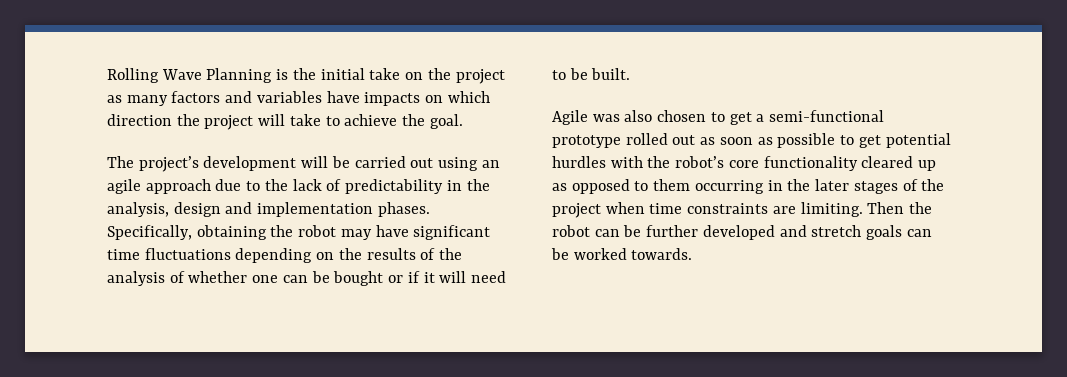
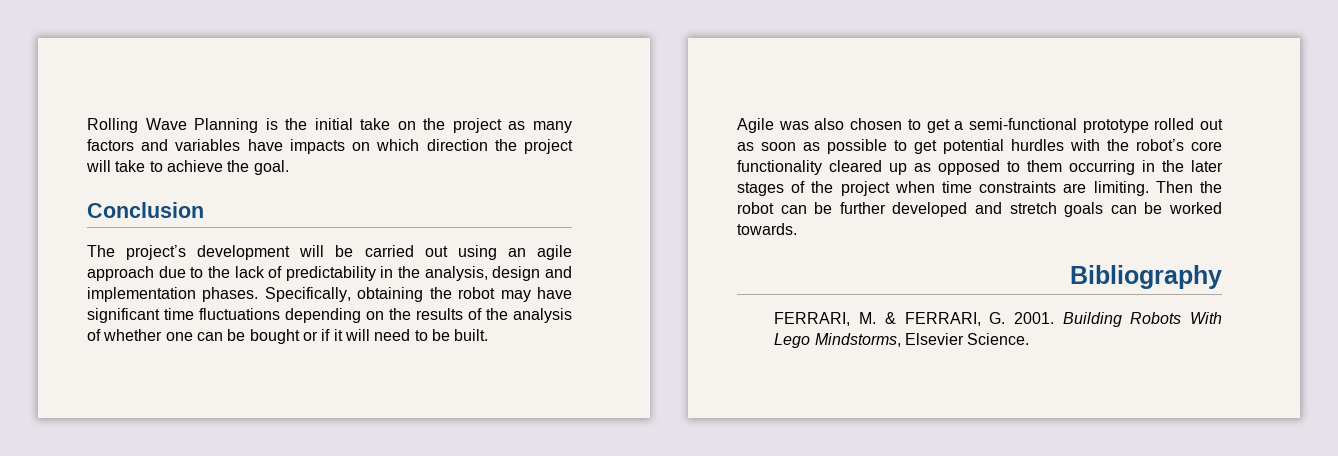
(463, 121) none -> [87,202,204,218] // Conclusion
(693, 254) none -> [1070,265,1222,289] [774,312,1222,327] [774,333,1030,348] // Bibliography // FERRARI, M. & FERRARI, G. 2001. Building Robots With Lego Mindstorms, Elsevier Science.

